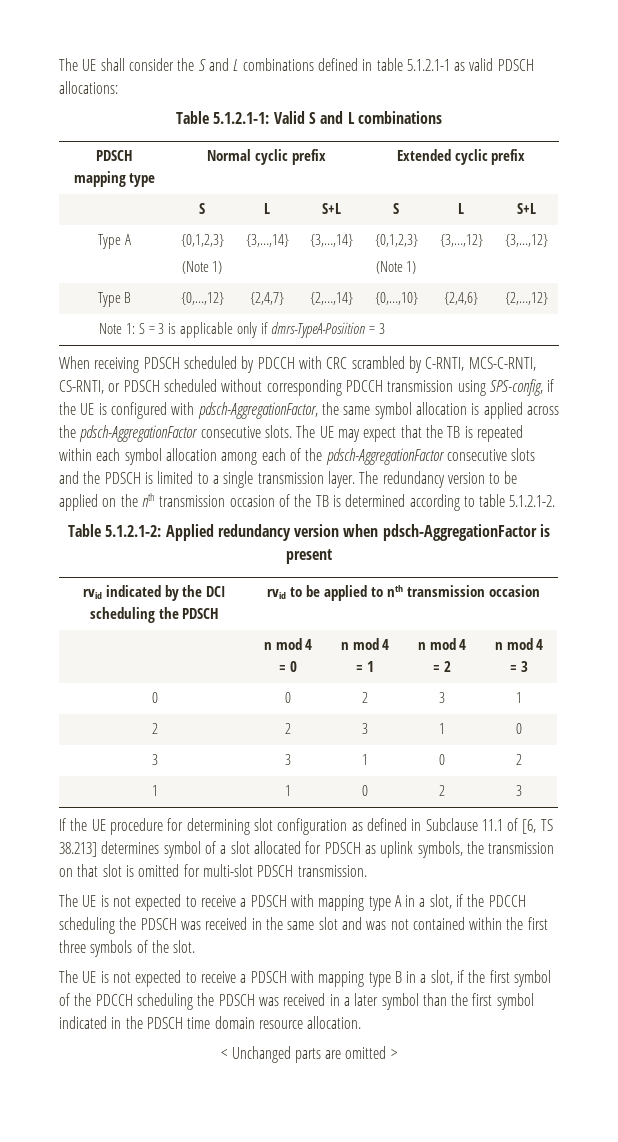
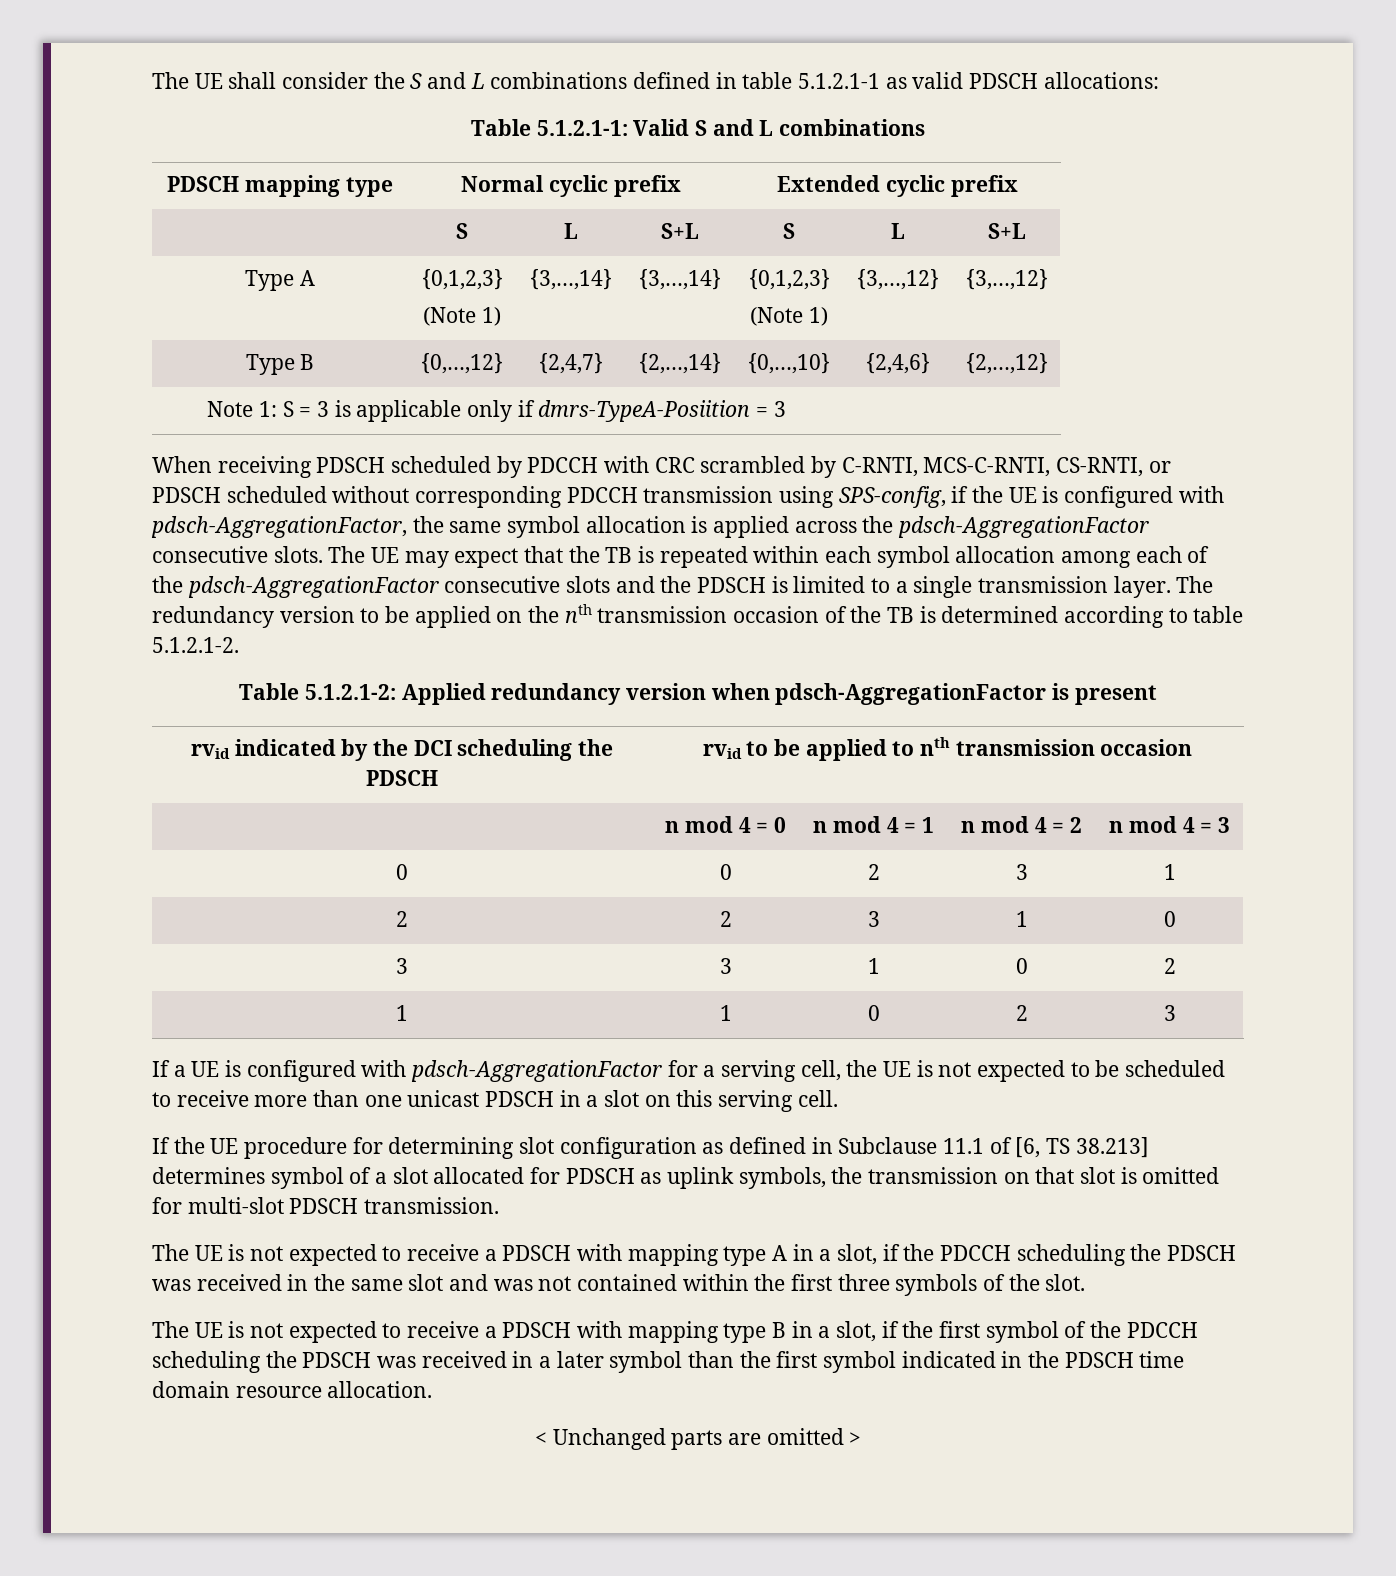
(522, 790) none -> [152,1060,1226,1082] [152,1090,838,1112] // If a UE is configured with pdsch-AggregationFactor for a serving cell, the UE is not expected to be scheduled to receive more than one unicast PDSCH in a slot on this serving cell.

